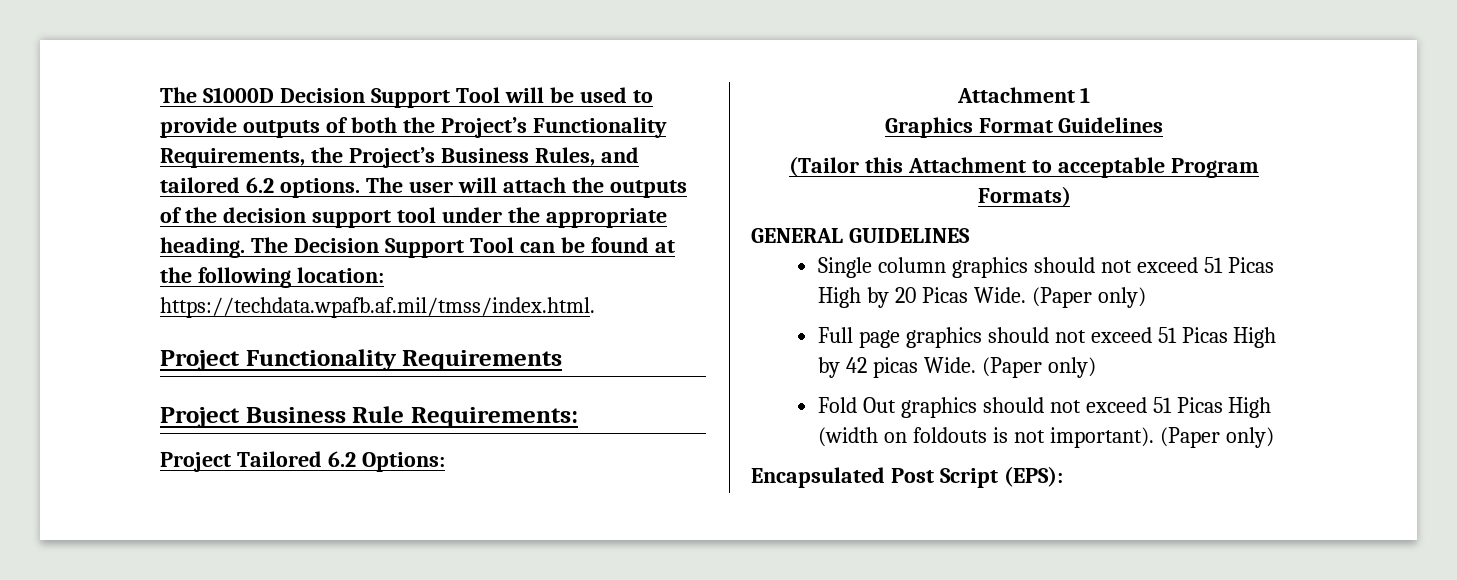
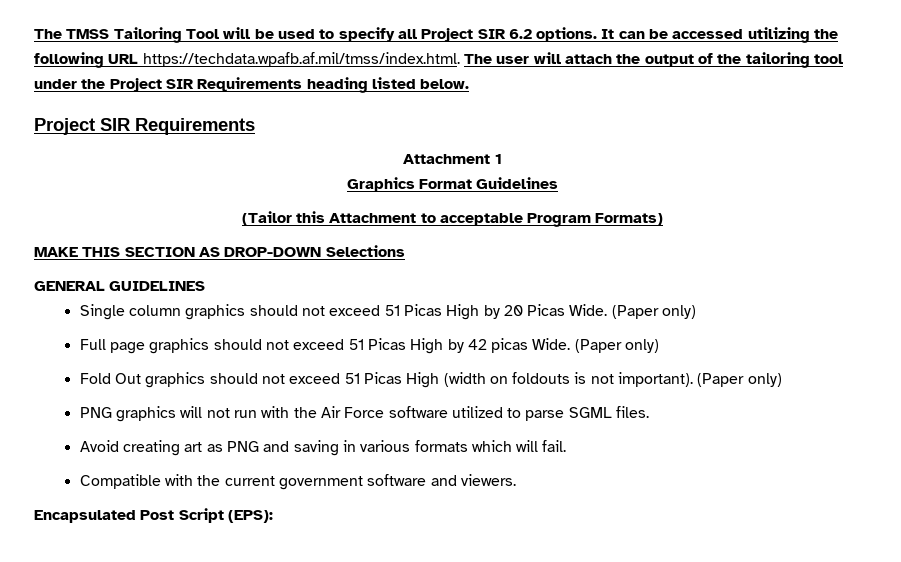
[160,87,450,108] The S1000D Decision Support -> [34,27,182,43] The TMSS Tailoring
[160,117,667,138] [160,147,639,168] [160,177,360,198] provide outputs of both the Project’s Functionality Requirements, the Project’s Business Rules, and tailored 6.2 options. -> [338,27,839,43] [34,52,460,68] specify all Project SIR 6.2 options. It can be accessed utilizing the following URL https://techdata.wpafb.af.mil/tmss/index.html.
[609,180,687,198] outputs -> [644,54,694,67] output
[222,207,391,228] decision support -> [745,52,810,68] tailoring
[545,208,667,228] [160,237,675,258] [160,267,384,288] [160,297,595,318] [160,349,563,371] [160,406,578,428] [160,451,445,472] appropriate heading. The Decision Support Tool can be found at the following location: https://techdata.wpafb.af.mil/tmss/index.html. // Project Functionality Requirements // Project Business Rule Requirements: // Project Tailored 6.2 Options: -> [109,77,470,93] [34,118,255,135] Project SIR Requirements heading listed below. // Project SIR Requirements
(1071, 196) none -> [34,245,405,257] // MAKE THIS SECTION AS DROP-DOWN Selections
(1274, 437) none -> [79,406,650,422] [79,440,567,456] [79,474,516,490] // PNG graphics will not run with the Air Force software utilized to parse SGML files. // Avoid creating art as PNG and saving in various formats which will fail. // Compatible with the current government software and viewers.

